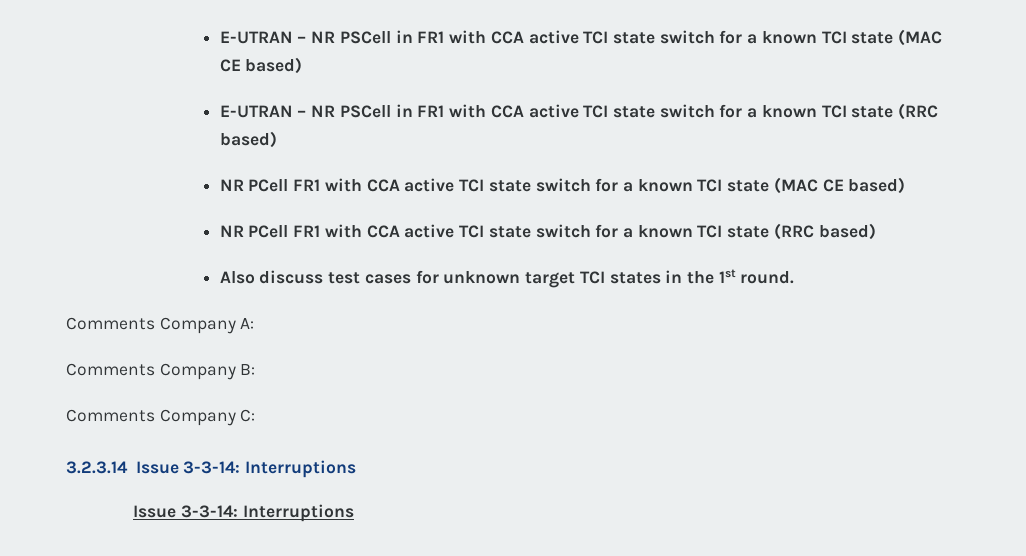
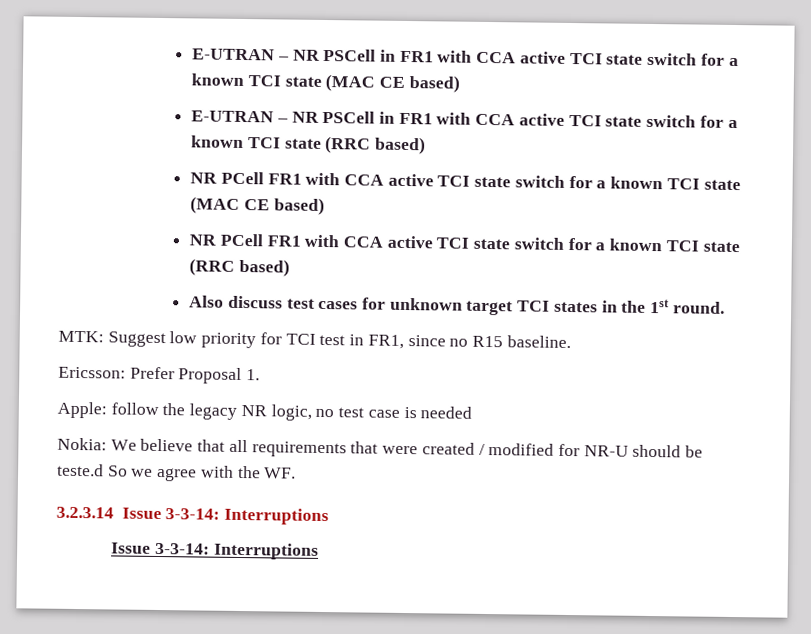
[66,317,255,334] [66,363,256,380] [66,409,256,426] Comments Company A: // Comments Company B: // Comments Company C: -> [58,330,571,349] [58,366,261,385] [57,401,473,421] [57,437,704,458] [57,463,297,482] MTK: Suggest low priority for TCI test in FR1, since no R15 baseline. // Ericsson: Prefer Proposal 1. // Apple: follow the legacy NR logic, no test case is needed // Nokia: We believe that all requirements that were created / modified for NR-U should be teste.d So we agree with the WF.

